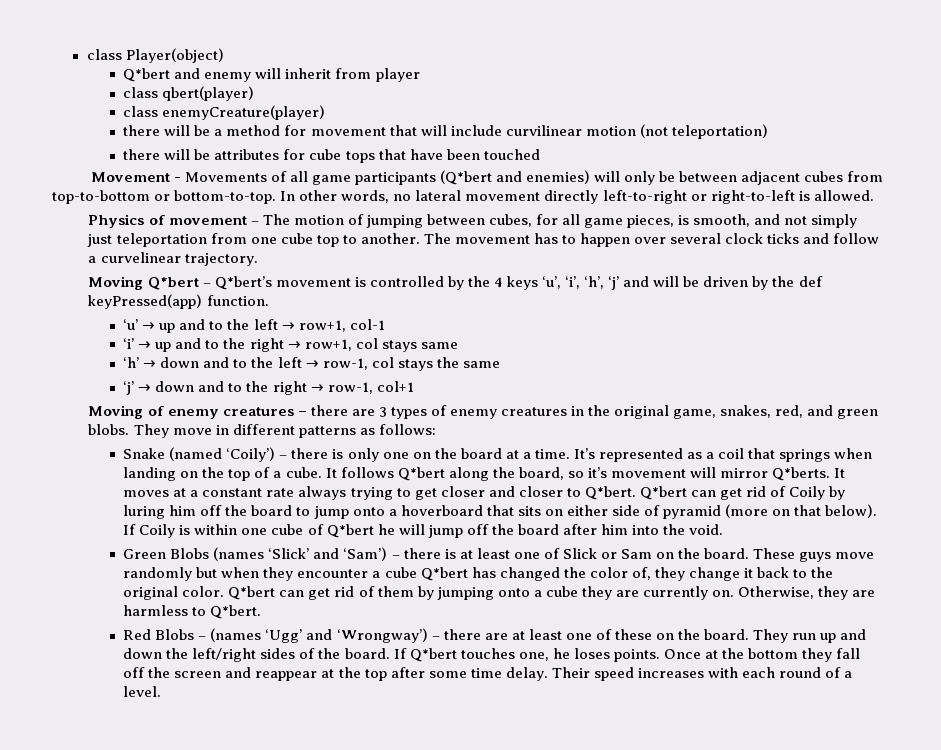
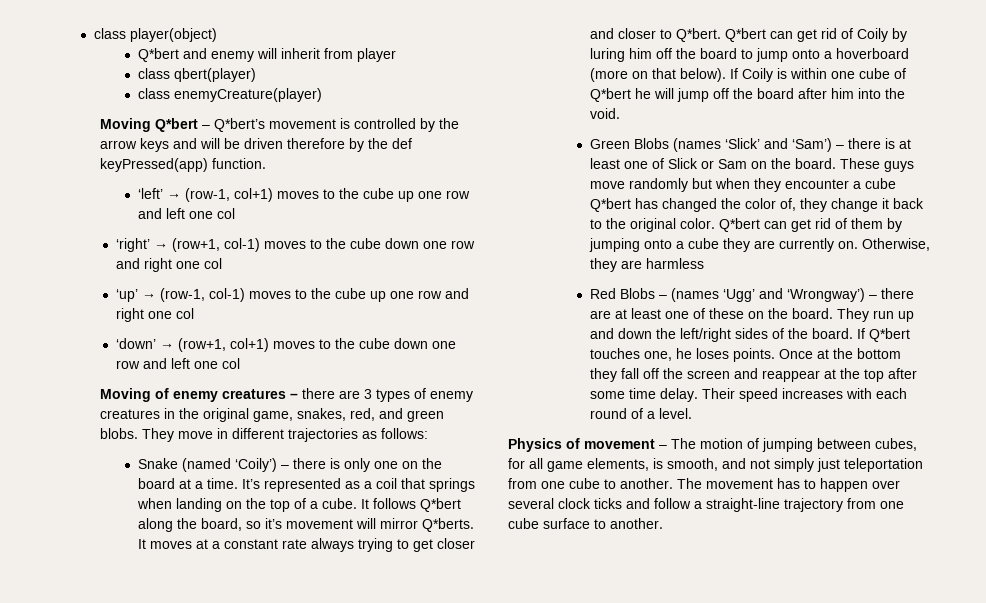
[86,48,224,63] class Player(object) -> [93,28,217,42] class player(object)
[123,124,768,139] [123,149,540,163] [90,170,884,185] [52,190,874,204] [88,214,858,228] [87,233,880,247] [88,252,258,266] // there will be a method for movement that will include curvilinear motion (not teleportation) // there will be attributes for cube tops that have been touched // Movement - Movements of all game participants (Q*bert and enemies) will only be between adjacent cubes from top-to-bottom or bottom-to-top. In other words, no lateral movement directly left-to-right or right-to-left is allowed. // Physics of movement – The motion of jumping between cubes, for all game pieces, is smooth, and not simply just teleportation from one cube top to another. The movement has to happen over several clock ticks and follow a curvelinear trajectory. -> (322, 95) none
[493,276,620,290] 4 keys ‘u’, ‘i’, ‘h’, ‘j’ -> [100,138,170,152] arrow keys
(749, 281) none -> [287,138,346,149] therefore
[123,319,385,333] [123,338,458,352] [123,357,500,371] [123,381,414,395] ‘u’ → up and to the left → row+1, col-1 // ‘i’ → up and to the right → row+1, col stays same // ‘h’ → down and to the left → row-1, col stays the same // ‘j’ → down and to the right → row-1, col+1 -> [137,188,470,202] [137,208,235,219] [115,238,475,252] [115,258,222,272] [115,288,469,302] [115,308,194,322] [115,338,456,352] [115,358,240,369] ‘left’ → (row-1, col+1) moves to the cube up one row and left one col // ‘right’ → (row+1, col-1) moves to the cube down one row and right one col // ‘up’ → (row-1, col-1) moves to the cube up one row and right one col // ‘down’ → (row+1, col+1) moves to the cube down one row and left one col
[298,426,356,438] patterns -> [288,428,359,442] trajectories
[486,505,722,519] that sits on either side of pyramid -> (909, 53) none
[192,605,262,619] to Q*bert. -> (704, 263) none
(162, 691) none -> [508,438,917,452] [508,458,923,472] [508,478,900,492] [508,498,904,512] [508,518,663,529] // Physics of movement – The motion of jumping between cubes, for all game elements, is smooth, and not simply just teleportation from one cube to another. The movement has to happen over several clock ticks and follow a straight-line trajectory from one cube surface to another.

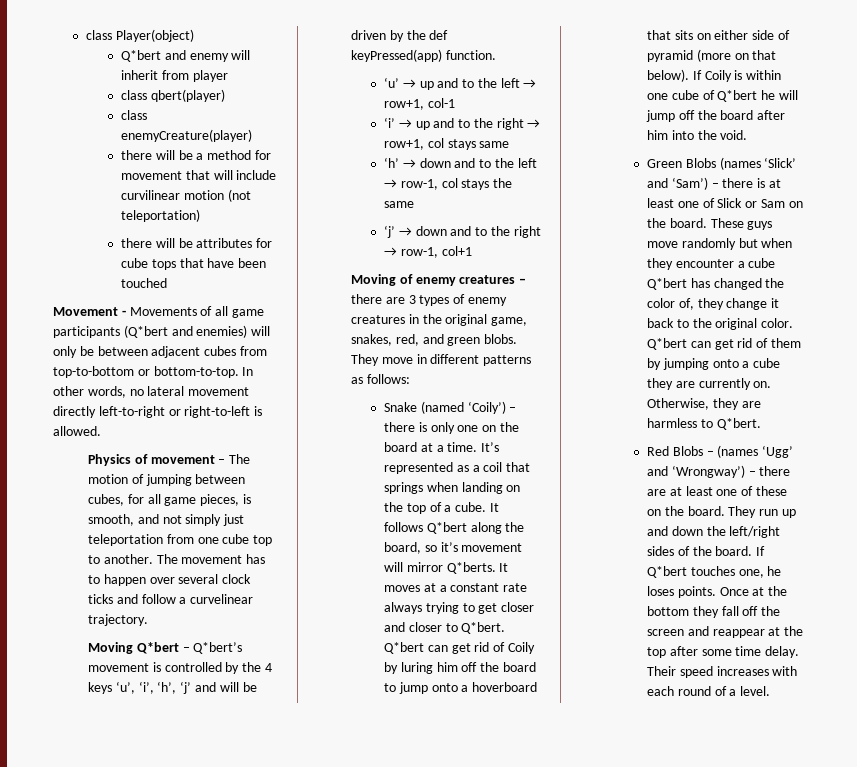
[93,28,217,42] class player(object) -> [85,29,194,42] class Player(object)
(322, 95) none -> [120,150,271,160] [120,170,277,180] [120,189,251,202] [120,209,200,222] [120,238,273,248] [120,258,267,270] [120,278,167,288] [53,306,264,318] [53,325,271,338] [53,346,267,358] [53,366,254,378] [53,386,250,398] [53,406,263,418] [53,426,101,436] [88,454,251,466] [88,474,246,486] [88,494,251,506] [88,514,245,526] [88,534,273,546] [88,554,266,564] [88,574,252,586] [88,594,254,604] [88,614,149,626] // there will be a method for movement that will include curvilinear motion (not teleportation) // there will be attributes for cube tops that have been touched // Movement - Movements of all game participants (Q*bert and enemies) will only be between adjacent cubes from top-to-bottom or bottom-to-top. In other words, no lateral movement directly left-to-right or right-to-left is allowed. // Physics of movement – The motion of jumping between cubes, for all game pieces, is smooth, and not simply just teleportation from one cube top to another. The movement has to happen over several clock ticks and follow a curvelinear trajectory.
[100,138,170,152] arrow keys -> [264,663,272,672] [88,681,192,694] 4 keys ‘u’, ‘i’, ‘h’, ‘j’
[287,138,346,149] therefore -> (387, 35) none
[137,188,470,202] [137,208,235,219] [115,238,475,252] [115,258,222,272] [115,288,469,302] [115,308,194,322] [115,338,456,352] [115,358,240,369] ‘left’ → (row-1, col+1) moves to the cube up one row and left one col // ‘right’ → (row+1, col-1) moves to the cube down one row and right one col // ‘up’ → (row-1, col-1) moves to the cube up one row and right one col // ‘down’ → (row+1, col+1) moves to the cube down one row and left one col -> [383,77,537,90] [383,98,455,110] [383,117,541,130] [383,138,510,150] [383,157,537,168] [383,178,513,190] [383,201,414,208] [383,225,541,238] [383,246,472,258] ‘u’ → up and to the left → row+1, col-1 // ‘i’ → up and to the right → row+1, col stays same // ‘h’ → down and to the left → row-1, col stays the same // ‘j’ → down and to the right → row-1, col+1
[288,428,359,442] trajectories -> [483,355,532,366] patterns
(909, 53) none -> [646,30,790,40] [646,50,693,62] that sits on either side of pyramid
(704, 263) none -> [700,418,761,430] to Q*bert.
[508,438,917,452] [508,458,923,472] [508,478,900,492] [508,498,904,512] [508,518,663,529] // Physics of movement – The motion of jumping between cubes, for all game elements, is smooth, and not simply just teleportation from one cube to another. The movement has to happen over several clock ticks and follow a straight-line trajectory from one cube surface to another. -> (771, 691) none

